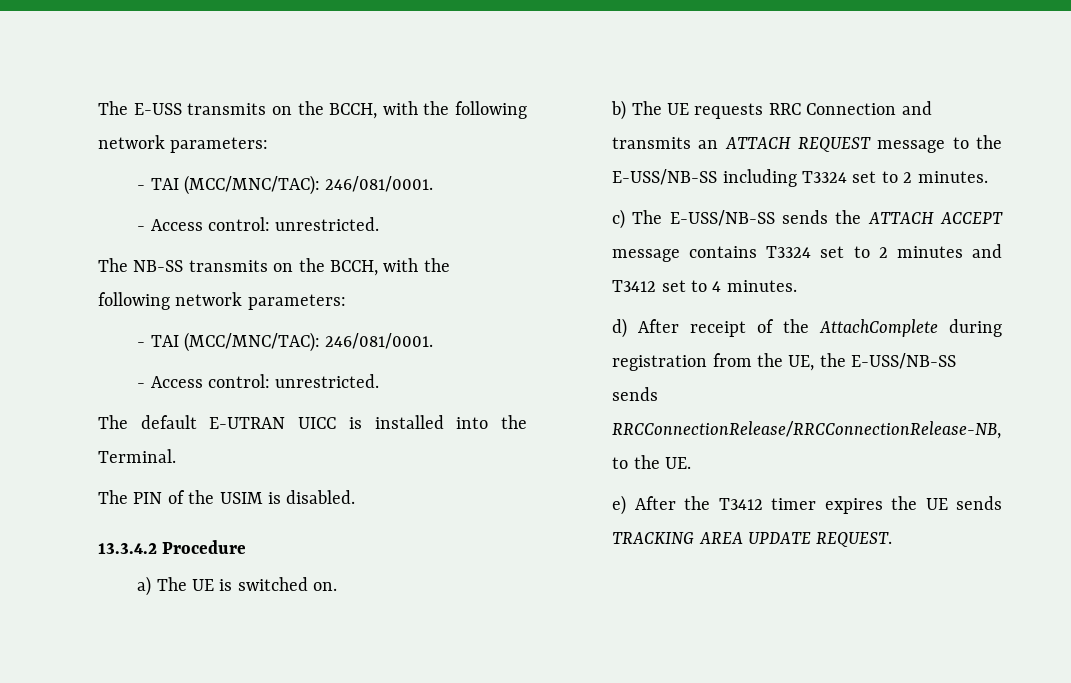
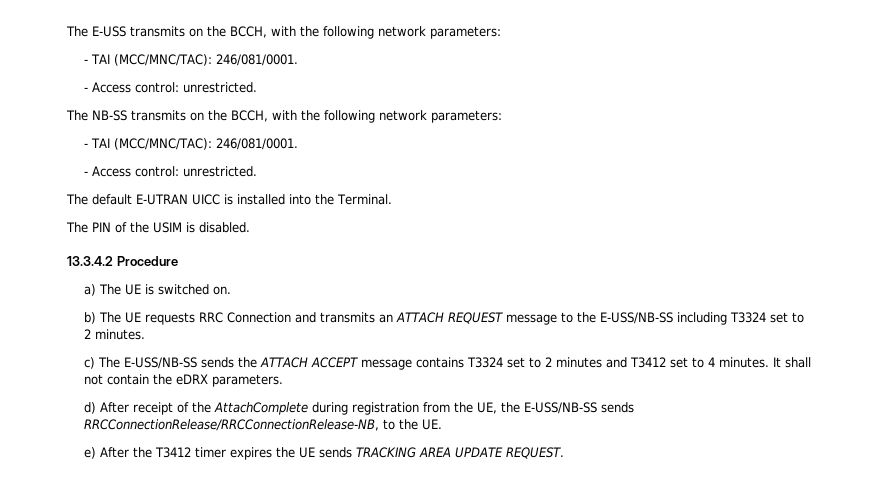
(797, 286) none -> [772,357,811,368] [83,374,283,387] It shall not contain the eDRX parameters.

